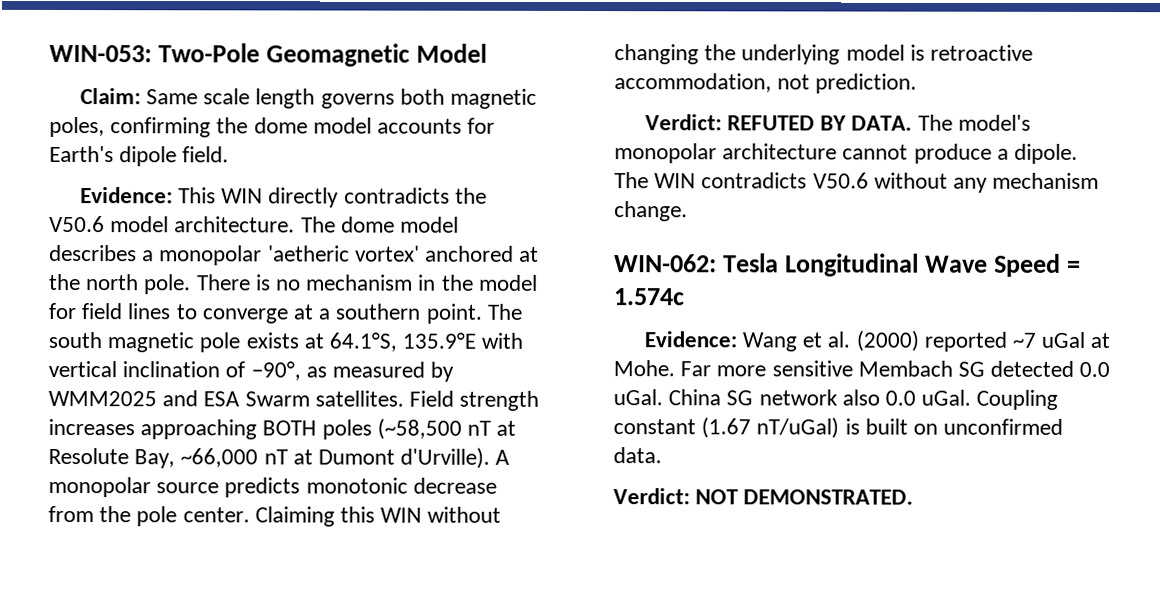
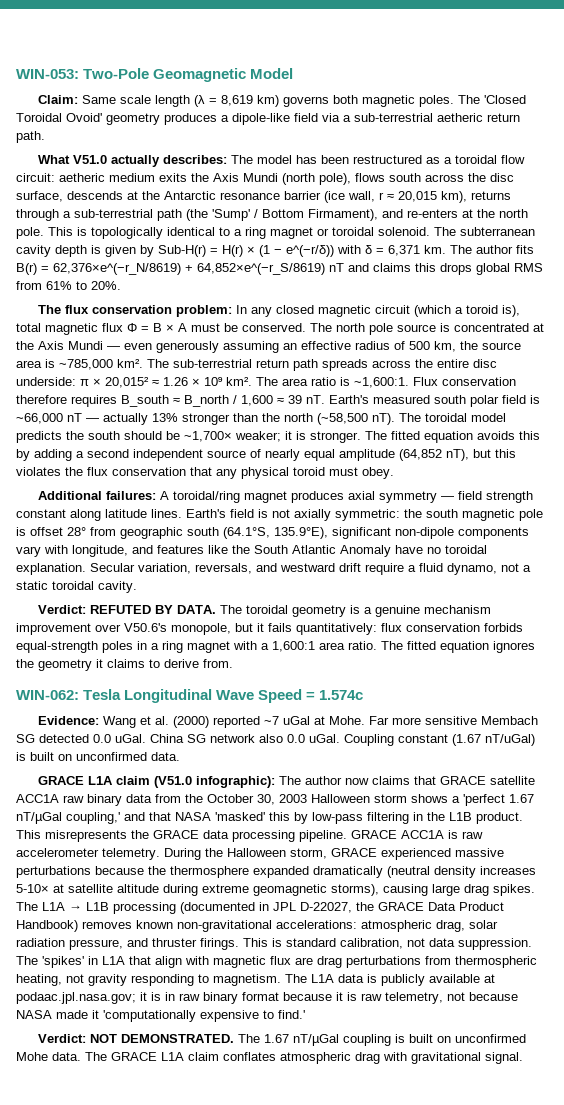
[320,88,538,109] [49,116,496,138] [49,145,230,167] [79,187,487,208] [49,215,460,233] [49,244,540,266] [49,273,538,295] [48,302,522,324] [48,331,524,353] [48,360,455,382] [48,390,540,411] [48,418,517,440] [48,447,511,469] [48,476,497,498] [48,505,502,527] [614,44,1034,65] [614,73,918,94] governs both magnetic poles, confirming the dome model accounts for Earth's dipole field. // Evidence: This WIN directly contradicts the V50.6 model architecture. The dome model describes a monopolar 'aetheric vortex' anchored at the north pole. There is no mechanism in the model for field lines to converge at a southern point. The south magnetic pole exists at 64.1°S, 135.9°E with vertical inclination of −90°, as measured by WMM2025 and ESA Swarm satellites. Field strength increases approaching BOTH poles (~58,500 nT at Resolute Bay, ~66,000 nT at Dumont d'Urville). A monopolar source predicts monotonic decrease from the pole center. Claiming this WIN without changing the underlying model is retroactive accommodation, not prediction. -> [193,95,526,107] [16,113,520,125] [16,131,45,143] [37,155,525,167] [16,173,514,185] [16,191,511,203] [16,209,528,221] [16,227,535,239] [16,245,534,257] [16,263,543,275] [16,281,121,290] [37,305,520,317] [16,323,544,335] [16,341,521,353] [16,359,497,371] [16,377,516,388] [16,395,540,407] [16,413,506,425] [16,431,540,443] [16,449,516,461] [16,467,394,479] [37,491,533,503] [16,509,543,521] [16,527,529,539] [16,545,487,557] [16,563,531,575] [16,581,137,593] (λ = 8,619 km) governs both magnetic poles. The 'Closed Toroidal Ovoid' geometry produces a dipole-like field via a sub-terrestrial aetheric return path. // What V51.0 actually describes: The model has been restructured as a toroidal flow circuit: aetheric medium exits the Axis Mundi (north pole), flows south across the disc surface, descends at the Antarctic resonance barrier (ice wall, r ≈ 20,015 km), returns through a sub-terrestrial path (the 'Sump' / Bottom Firmament), and re-enters at the north pole. This is topologically identical to a ring magnet or toroidal solenoid. The subterranean cavity depth is given by Sub-H(r) = H(r) × (1 − e^(−r/δ)) with δ = 6,371 km. The author fits B(r) = 62,376×e^(−r_N/8619) + 64,852×e^(−r_S/8619) nT and claims this drops global RMS from 61% to 20%. // The flux conservation problem: In any closed magnetic circuit (which a toroid is), total magnetic flux Φ = B × A must be conserved. The north pole source is concentrated at the Axis Mundi — even generously assuming an effective radius of 500 km, the source area is ~785,000 km². The sub-terrestrial return path spreads across the entire disc underside: π × 20,015² ≈ 1.26 × 10⁹ km². The area ratio is ~1,600:1. Flux conservation therefore requires B_south ≈ B_north / 1,600 ≈ 39 nT. Earth's measured south polar field is ~66,000 nT — actually 13% stronger than the north (~58,500 nT). The toroidal model predicts the south should be ~1,700× weaker; it is stronger. The fitted equation avoids this by adding a second independent source of nearly equal amplitude (64,852 nT), but this violates the flux conservation that any physical toroid must obey. // Additional failures: A toroidal/ring magnet produces axial symmetry — field strength constant along latitude lines. Earth's field is not axially symmetric: the south magnetic pole is offset 28° from geographic south (64.1°S, 135.9°E), significant non-dipole components vary with longitude, and features like the South Atlantic Anomaly have no toroidal explanation. Secular variation, reversals, and westward drift require a fluid dynamo, not a static toroidal cavity.
[957,114,1031,131] [614,143,1079,164] [614,172,1100,193] [614,201,688,222] model's monopolar architecture cannot produce a dipole. The WIN contradicts V50.6 without any mechanism change. -> [245,605,491,617] [16,623,523,635] [16,641,535,653] [16,659,233,671] toroidal geometry is a genuine mechanism improvement over V50.6's monopole, but it fails quantitatively: flux conservation forbids equal-strength poles in a ring magnet with a 1,600:1 area ratio. The fitted equation ignores the geometry it claims to derive from.
[613,488,914,505] Verdict: NOT DEMONSTRATED. -> [37,776,535,788] [16,794,534,806] [16,812,523,824] [16,830,483,842] [16,848,504,860] [16,866,536,878] [16,884,535,896] [16,902,504,914] [16,920,498,932] [16,938,532,950] [16,956,537,968] [16,974,495,986] [16,992,518,1004] [16,1010,305,1022] [37,1034,526,1046] [16,1052,523,1064] GRACE L1A claim (V51.0 infographic): The author now claims that GRACE satellite ACC1A raw binary data from the October 30, 2003 Halloween storm shows a 'perfect 1.67 nT/µGal coupling,' and that NASA 'masked' this by low-pass filtering in the L1B product. This misrepresents the GRACE data processing pipeline. GRACE ACC1A is raw accelerometer telemetry. During the Halloween storm, GRACE experienced massive perturbations because the thermosphere expanded dramatically (neutral density increases 5-10× at satellite altitude during extreme geomagnetic storms), causing large drag spikes. The L1A → L1B processing (documented in JPL D-22027, the GRACE Data Product Handbook) removes known non-gravitational accelerations: atmospheric drag, solar radiation pressure, and thruster firings. This is standard calibration, not data suppression. The 'spikes' in L1A that align with magnetic flux are drag perturbations from thermospheric heating, not gravity responding to magnetism. The L1A data is publicly available at podaac.jpl.nasa.gov; it is in raw binary format because it is raw telemetry, not because NASA made it 'computationally expensive to find.' // Verdict: NOT DEMONSTRATED. The 1.67 nT/µGal coupling is built on unconfirmed Mohe data. The GRACE L1A claim conflates atmospheric drag with gravitational signal.

